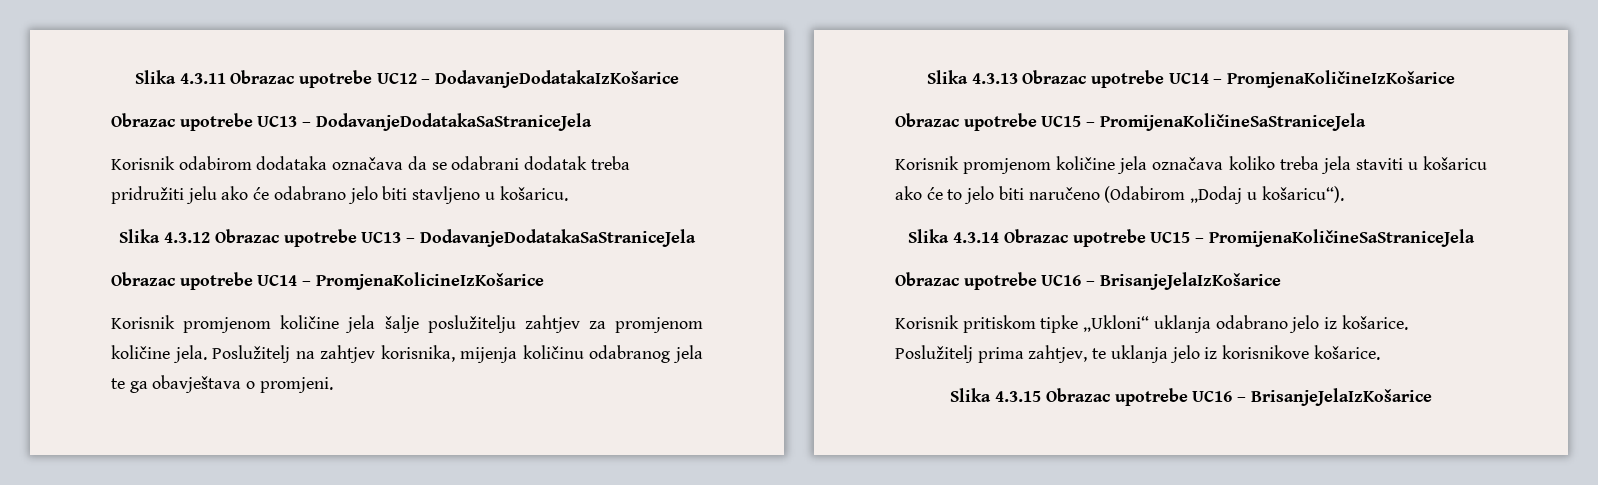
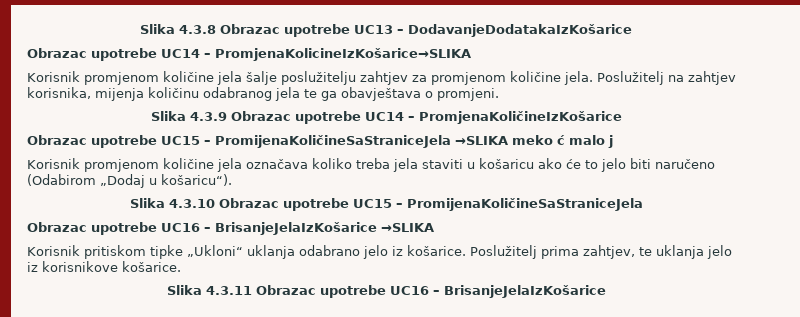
[134,70,417,88] Slika 4.3.11 Obrazac upotrebe UC12 -> [140,24,393,37] Slika 4.3.8 Obrazac upotrebe UC13
[111,113,592,131] [111,156,630,170] [111,186,568,204] [119,229,696,247] [111,272,544,290] // Obrazac upotrebe UC13 – DodavanjeDodatakaSaStraniceJela // Korisnik odabirom dodataka označava da se odabrani dodatak treba pridružiti jelu ako će odabrano jelo biti stavljeno u košaricu. // Slika 4.3.12 Obrazac upotrebe UC13 – DodavanjeDodatakaSaStraniceJela // Obrazac upotrebe UC14 – PromjenaKolicineIzKošarice -> [27,48,471,61] // Obrazac upotrebe UC14 – PromjenaKolicineIzKošarice→SLIKA
[971,73,1018,84] 4.3.13 -> [189,112,227,121] 4.3.9
(1366, 122) none -> [455,135,613,148] →SLIKA meko ć malo j
[953,232,1000,243] 4.3.14 -> [168,199,215,208] 4.3.10
(1281, 281) none -> [381,223,434,232] →SLIKA
[995,391,1042,402] 4.3.15 -> [205,286,252,295] 4.3.11

